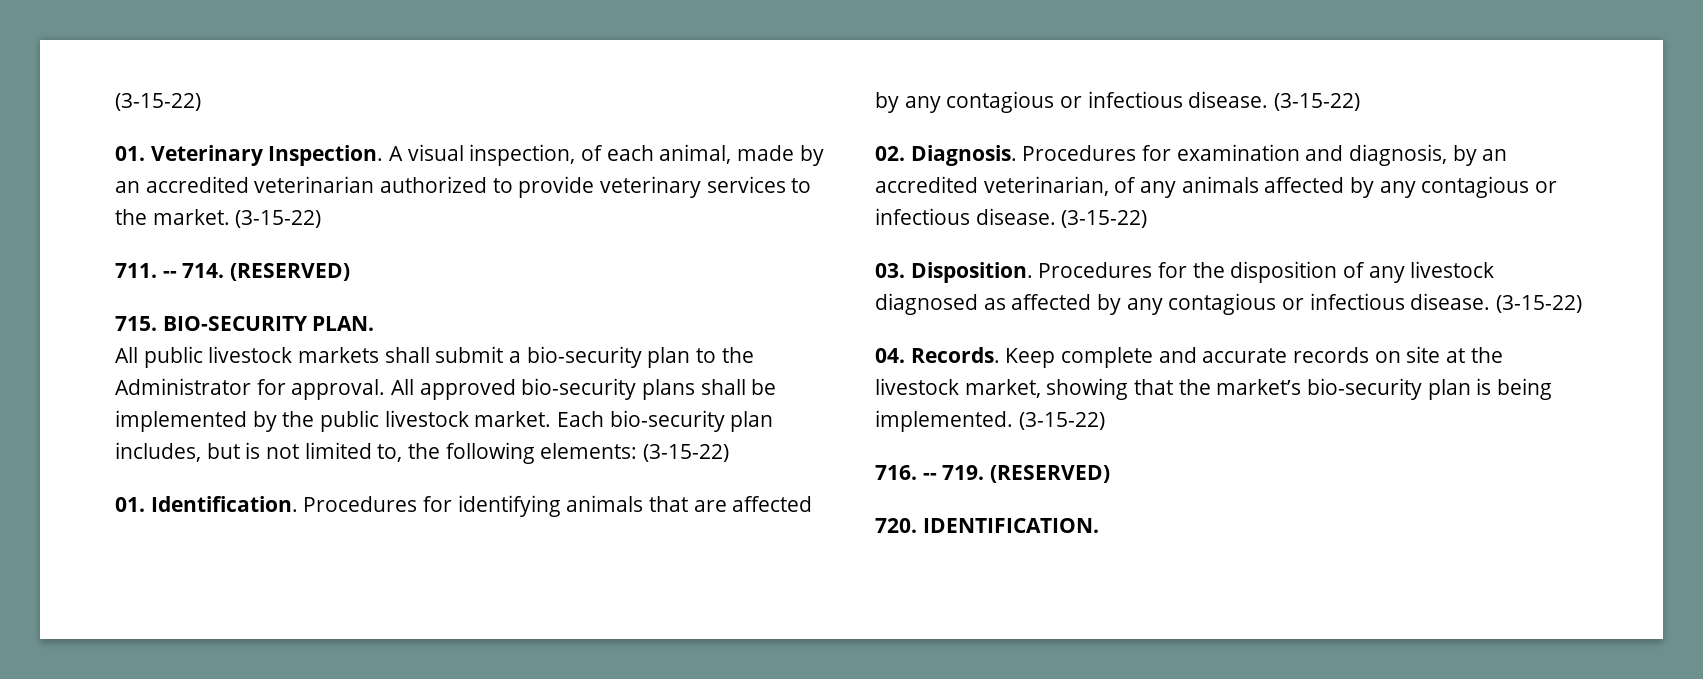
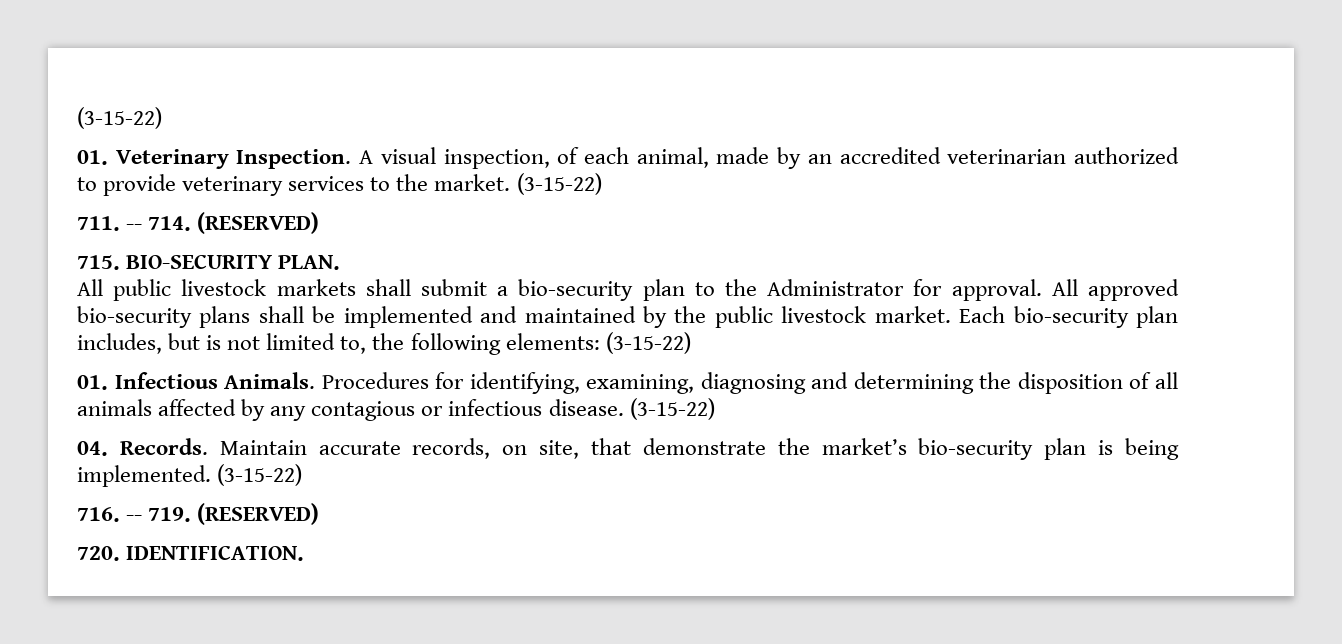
(247, 421) none -> [480,306,636,323] and maintained
[150,495,813,517] [875,91,1361,113] [875,144,1508,166] [875,176,1558,198] [875,208,1148,228] [875,261,1495,283] [875,293,1006,315] Identification. Procedures for identifying animals that are affected by any contagious or infectious disease. (3-15-22) // 02. Diagnosis. Procedures for examination and diagnosis, by an accredited veterinarian, of any animals affected by any contagious or infectious disease. (3-15-22) // 03. Disposition. Procedures for the disposition of any livestock diagnosed as -> [114,372,1178,394] [77,399,152,416] Infectious Animals. Procedures for identifying, examining, diagnosing and determining the disposition of all animals
[1005,346,1503,368] [875,378,1174,400] Keep complete and accurate records on site at the livestock market, showing that -> [219,438,766,459] Maintain accurate records, on site, that demonstrate

